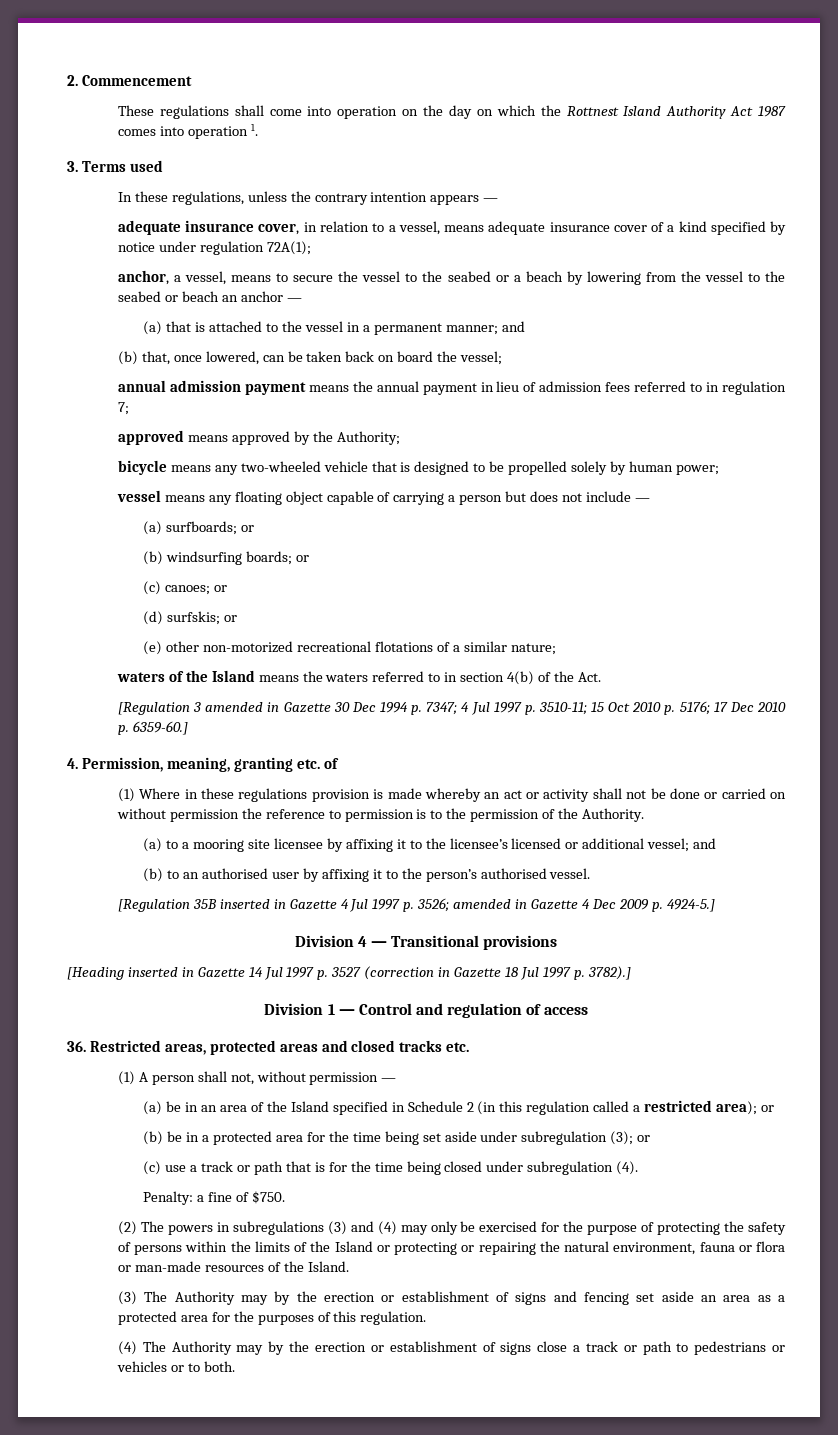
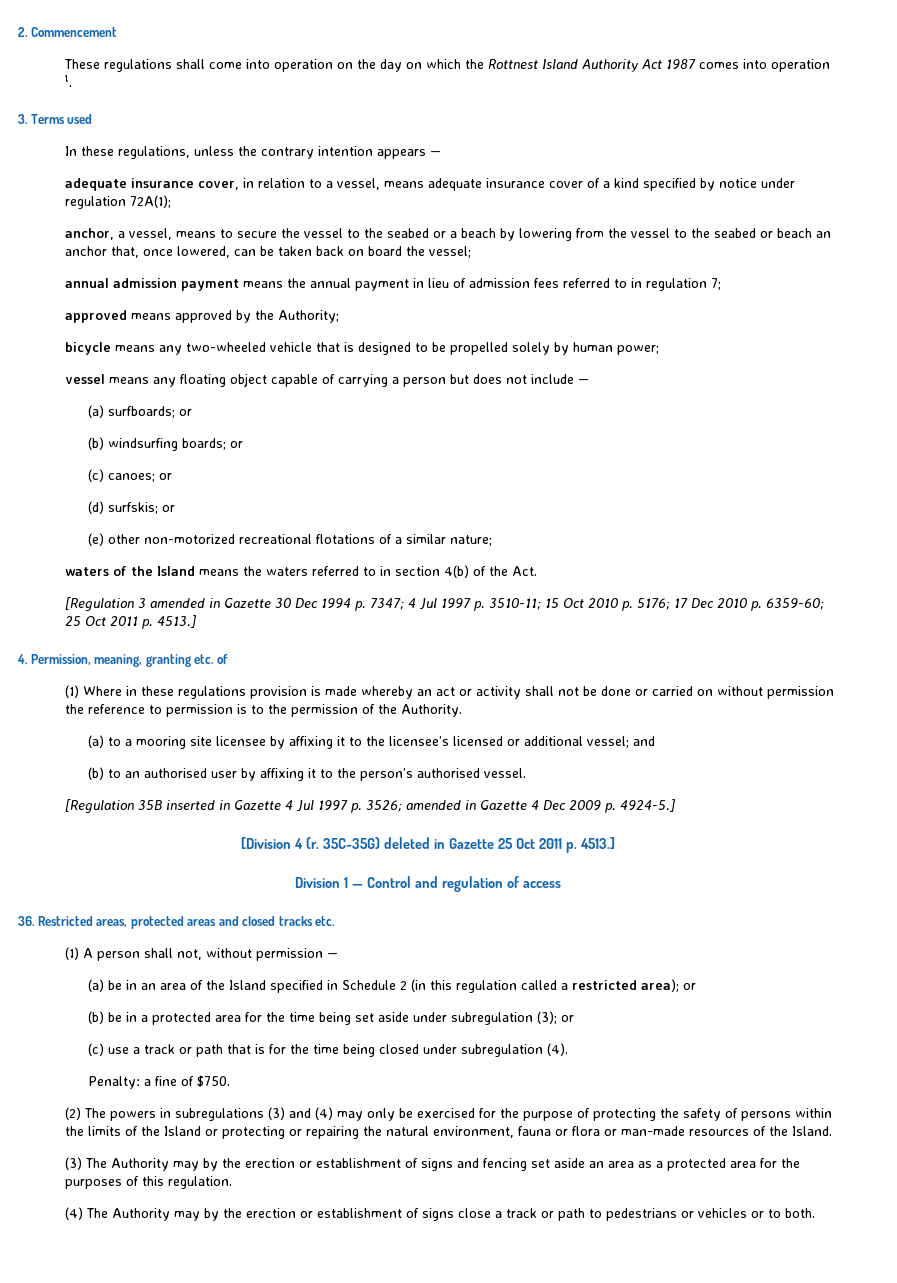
[286,298,302,302] [143,321,525,335] [117,351,138,365] — // (a) that is attached to the vessel in a permanent manner; and // (b) -> (107, 251) none
[132,721,188,735] 6359-60.] -> [765,598,824,610] [64,615,196,629] 6359-60; 25 Oct 2011 p. 4513.]
[294,935,558,950] [67,966,631,980] Division 4 — Transitional provisions // [Heading inserted in Gazette 14 Jul 1997 p. 3527 (correction in Gazette 18 Jul 1997 p. 3782).] -> [241,837,615,853] [Division 4 (r. 35C-35G) deleted in Gazette 25 Oct 2011 p. 4513.]

